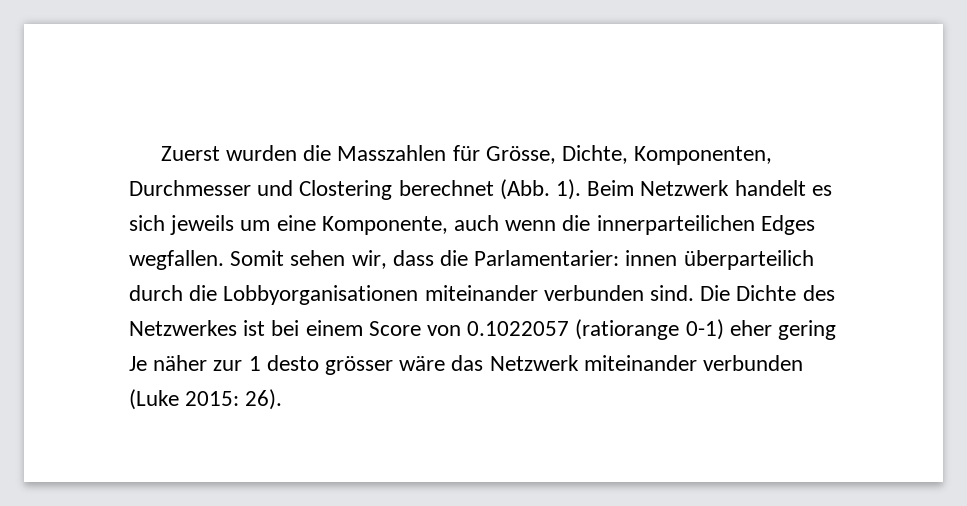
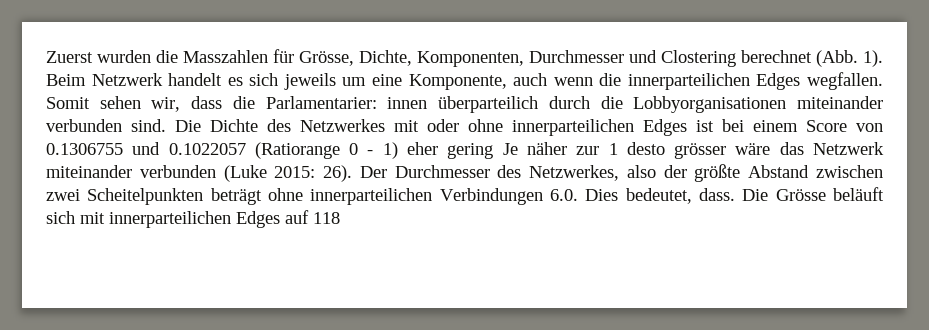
(237, 328) none -> [394,119,687,136] mit oder ohne innerparteilichen Edges
[467,319,724,340] 0.1022057 (ratiorange 0-1) -> [46,142,398,159] 0.1306755 und 0.1022057 (Ratiorange 0 - 1)
(283, 399) none -> [359,164,883,182] [46,187,885,205] [46,210,340,228] Der Durchmesser des Netzwerkes, also der größte Abstand zwischen zwei Scheitelpunkten beträgt ohne innerparteilichen Verbindungen 6.0. Dies bedeutet, dass. Die Grösse beläuft sich mit innerparteilichen Edges auf 118

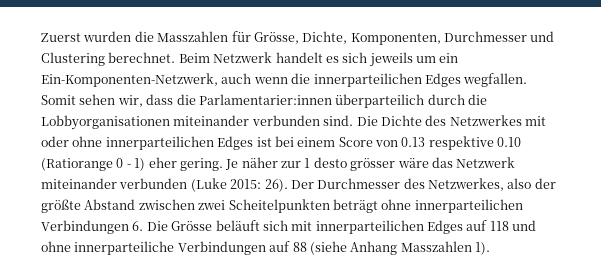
[661,50,883,67] Clostering berechnet (Abb. 1). -> [41,52,176,66] Clustering berechnet.
[372,74,507,90] eine Komponente, -> [439,53,459,63] [41,73,218,87] ein Ein-Komponenten-Netzwerk,
[265,96,428,109] Parlamentarier: innen -> [198,94,332,105] Parlamentarier:innen
[46,142,246,155] 0.1306755 und 0.1022057 -> [401,136,522,150] 0.13 respektive 0.10
[447,143,494,159] gering -> [179,158,223,171] gering.
[550,188,736,204] 6.0. Dies bedeutet, dass. -> [132,221,144,231] 6.
(340, 218) none -> [512,220,537,231] [41,241,490,255] und ohne innerparteiliche Verbindungen auf 88 (siehe Anhang Masszahlen 1).

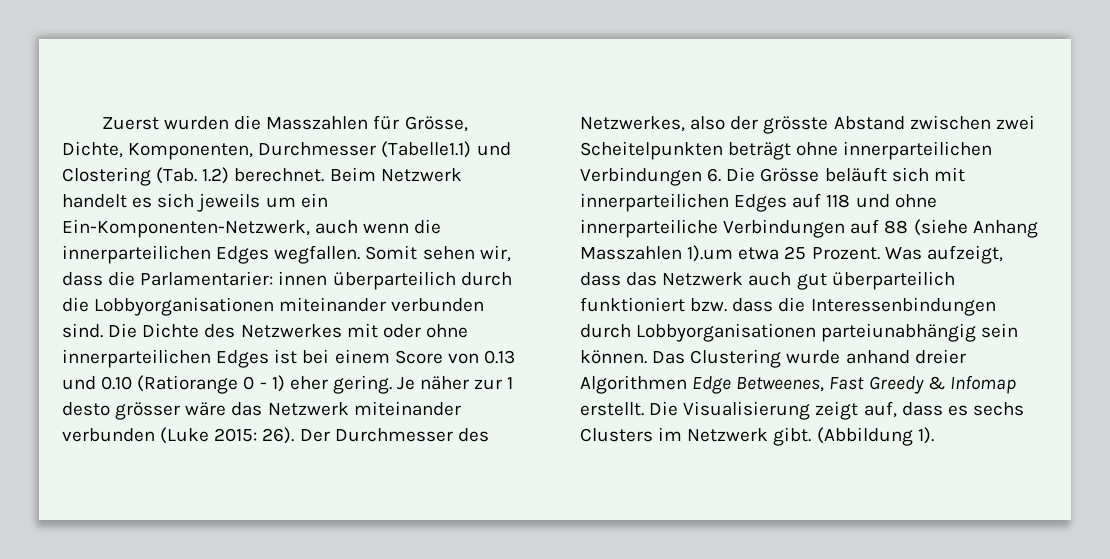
[530,31,555,42] [41,52,105,66] und Clustering -> [381,141,511,158] [62,167,230,186] (Tabelle1.1) und Clostering (Tab. 1.2)
[198,94,332,105] Parlamentarier:innen -> [140,271,328,286] Parlamentarier: innen
[428,136,494,150] respektive -> [62,376,96,390] und
[41,199,81,213] größte -> [763,116,829,134] grösste
(472, 246) none -> [687,245,1003,264] [580,271,955,290] [580,297,996,316] [580,323,1019,342] [580,349,966,368] [580,375,1016,394] [580,401,1024,420] [580,427,913,446] 1).um etwa 25 Prozent. Was aufzeigt, dass das Netzwerk auch gut überparteilich funktioniert bzw. dass die Interessenbindungen durch Lobbyorganisationen parteiunabhängig sein können. Das Clustering wurde anhand dreier Algorithmen Edge Betweenes, Fast Greedy & Infomap erstellt. Die Visualisierung zeigt auf, dass es sechs Clusters im Netzwerk gibt. (Abbildung

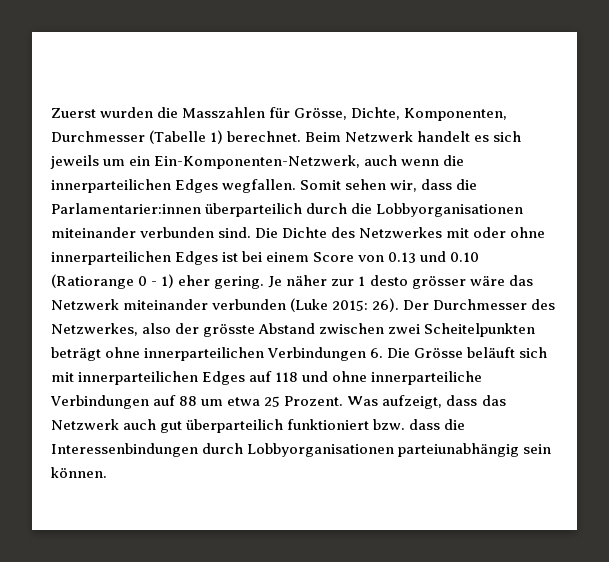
[381,141,511,158] [62,167,230,186] (Tabelle1.1) und Clostering (Tab. 1.2) -> [149,130,224,144] (Tabelle 1)
[140,271,328,286] Parlamentarier: innen -> [51,203,201,214] Parlamentarier:innen
[913,219,1038,238] [580,245,734,262] (siehe Anhang Masszahlen 1).um -> [201,399,224,406] um
[652,349,966,368] [580,375,1016,394] [580,401,1024,420] [580,427,934,446] Das Clustering wurde anhand dreier Algorithmen Edge Betweenes, Fast Greedy & Infomap erstellt. Die Visualisierung zeigt auf, dass es sechs Clusters im Netzwerk gibt. (Abbildung 1). -> (107, 472) none

